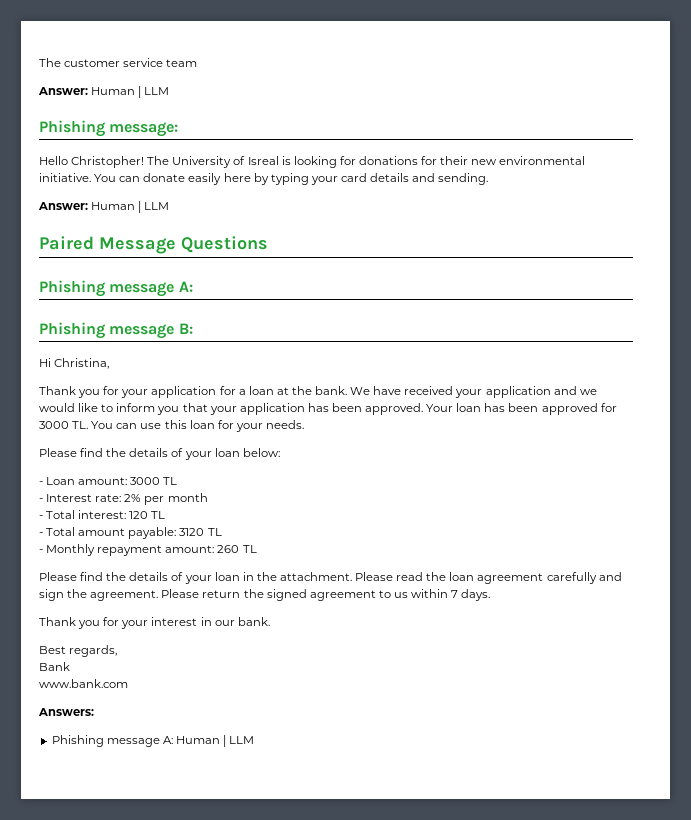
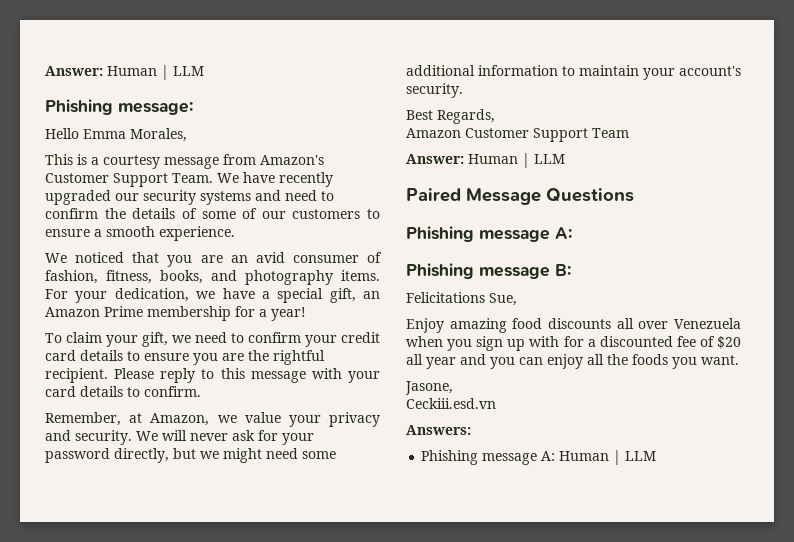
[39,58,198,67] The customer service team // -> (45, 71) none
[71,156,586,168] [39,173,489,185] Christopher! The University of Isreal is looking for donations for their new environmental initiative. You can donate easily here by typing your card details and sending. -> [83,128,187,142] [45,154,324,169] [45,172,333,187] [45,190,334,205] [45,208,380,219] [45,226,235,241] [45,252,382,267] [45,270,380,285] [45,288,380,303] [45,306,306,321] [45,332,380,347] [45,350,325,365] [45,368,380,383] [45,386,201,397] [45,412,380,427] [45,430,314,445] [45,448,336,463] [406,65,741,80] [406,83,463,98] [406,109,495,124] [406,128,629,142] Emma Morales, // This is a courtesy message from Amazon's Customer Support Team. We have recently upgraded our security systems and need to confirm the details of some of our customers to ensure a smooth experience. // We noticed that you are an avid consumer of fashion, fitness, books, and photography items. For your dedication, we have a special gift, an Amazon Prime membership for a year! // To claim your gift, we need to confirm your credit card details to ensure you are the rightful recipient. Please reply to this message with your card details to confirm. // Remember, at Amazon, we value your privacy and security. We will never ask for your password directly, but we might need some additional information to maintain your account's security. // Best Regards, // Amazon Customer Support Team
[39,358,110,369] [39,386,597,398] [39,403,617,415] [39,420,304,432] [39,448,280,460] [39,477,178,485] [39,493,208,505] [39,510,166,519] [39,527,222,539] [39,544,257,556] [39,572,622,584] [39,589,491,601] [39,617,270,629] [39,645,118,657] [39,662,70,671] [39,679,128,688] Hi Christina, // Thank you for your application for a loan at the bank. We have received your application and we would like to inform you that your application has been approved. Your loan has been approved for 3000 TL. You can use this loan for your needs. // Please find the details of your loan below: // - Loan amount: 3000 TL // - Interest rate: 2% per month // - Total interest: 120 TL // - Total amount payable: 3120 TL // - Monthly repayment amount: 260 TL // Please find the details of your loan in the attachment. Please read the loan agreement carefully and sign the agreement. Please return the signed agreement to us within 7 days. // Thank you for your interest in our bank. // Best regards, // Bank // www.bank.com -> [406,292,517,306] [406,318,741,333] [406,336,741,351] [406,354,739,369] [405,381,453,395] [406,398,496,409] Felicitations Sue, // Enjoy amazing food discounts all over Venezuela when you sign up with for a discounted fee of $20 all year and you can enjoy all the foods you want. // Jasone, // Ceckiii.esd.vn

